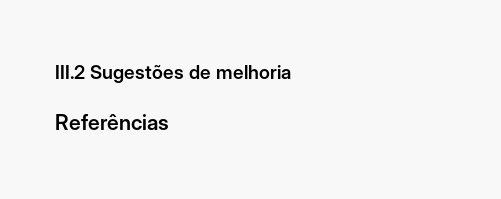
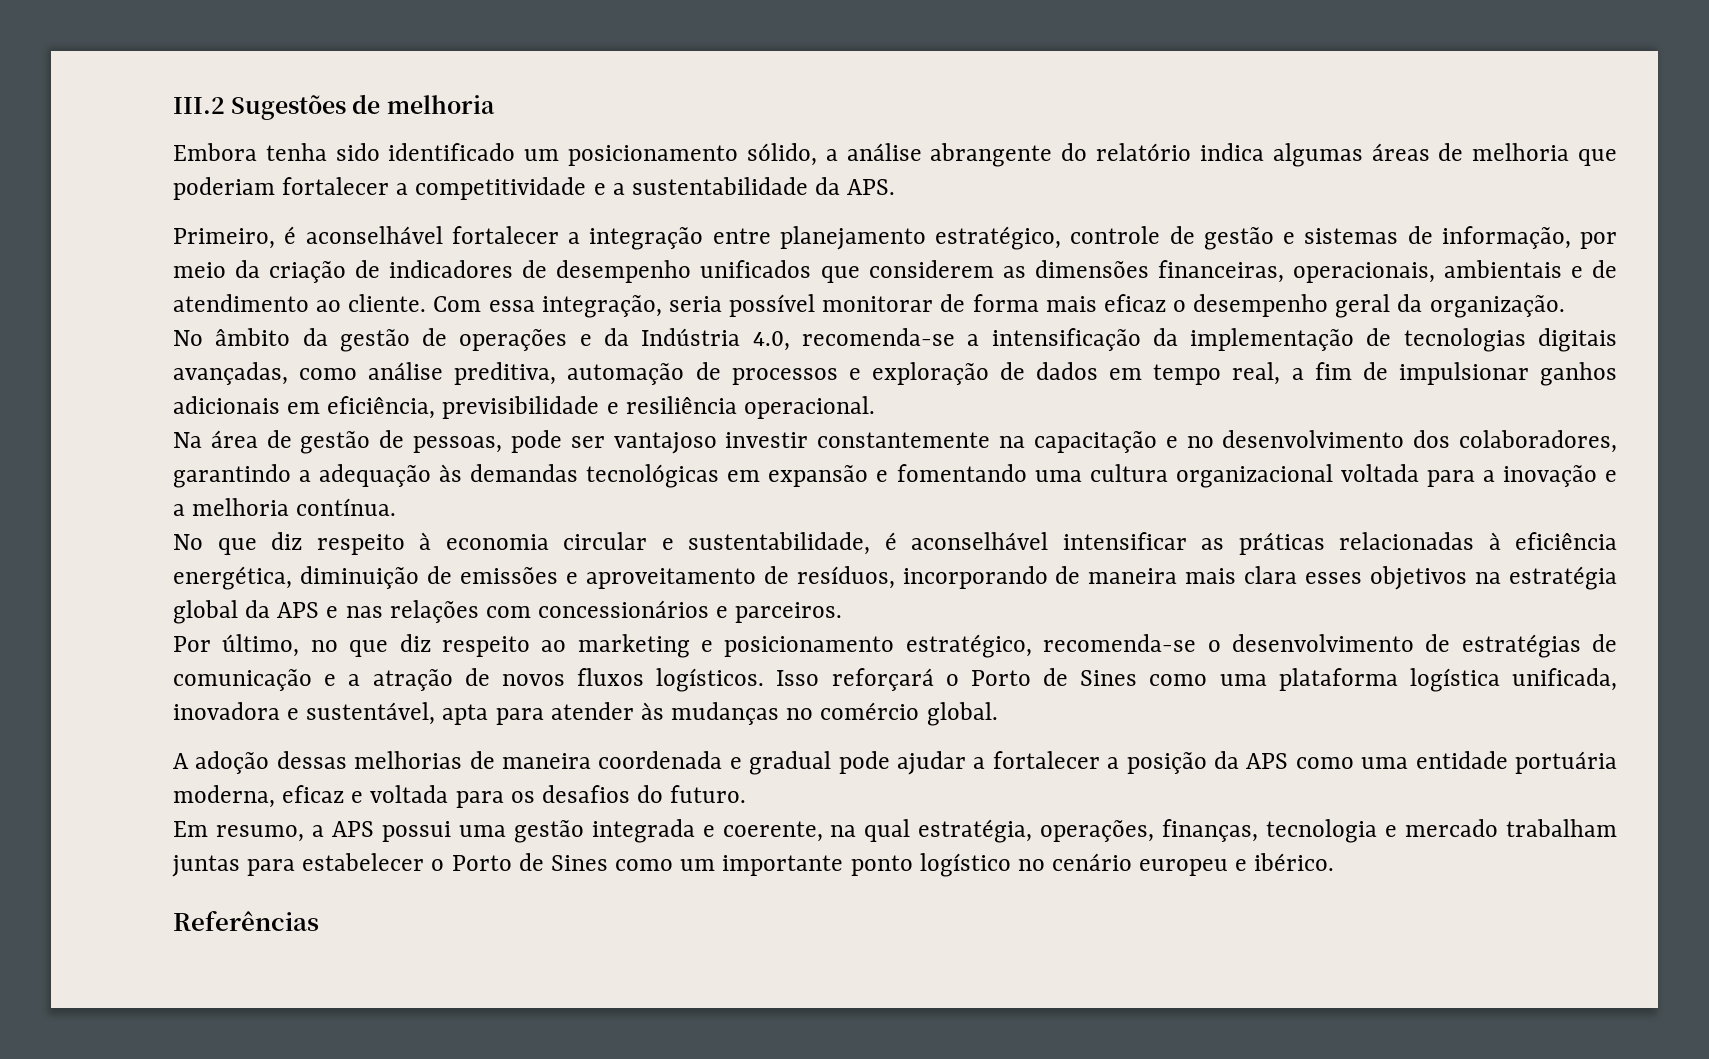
(292, 72) none -> [173,143,1617,167] [173,177,896,200] [173,226,1617,250] [173,260,1617,283] [173,294,1565,318] [173,328,1617,352] [173,362,1617,386] [173,396,875,419] [173,430,1617,454] [173,464,1617,488] [173,498,397,516] [173,532,1617,555] [173,566,1617,590] [173,600,843,624] [173,634,1617,658] [173,668,1617,692] [173,702,998,726] [173,751,1618,775] [173,785,747,808] [173,819,1617,843] [172,853,1335,877] // Embora tenha sido identificado um posicionamento sólido, a análise abrangente do relatório indica algumas áreas de melhoria que poderiam fortalecer a competitividade e a sustentabilidade da APS. // Primeiro, é aconselhável fortalecer a integração entre planejamento estratégico, controle de gestão e sistemas de informação, por meio da criação de indicadores de desempenho unificados que considerem as dimensões financeiras, operacionais, ambientais e de atendimento ao cliente. Com essa integração, seria possível monitorar de forma mais eficaz o desempenho geral da organização. // No âmbito da gestão de operações e da Indústria 4.0, recomenda-se a intensificação da implementação de tecnologias digitais avançadas, como análise preditiva, automação de processos e exploração de dados em tempo real, a fim de impulsionar ganhos adicionais em eficiência, previsibilidade e resiliência operacional. // Na área de gestão de pessoas, pode ser vantajoso investir constantemente na capacitação e no desenvolvimento dos colaboradores, garantindo a adequação às demandas tecnológicas em expansão e fomentando uma cultura organizacional voltada para a inovação e a melhoria contínua. // No que diz respeito à economia circular e sustentabilidade, é aconselhável intensificar as práticas relacionadas à eficiência energética, diminuição de emissões e aproveitamento de resíduos, incorporando de maneira mais clara esses objetivos na estratégia global da APS e nas relações com concessionários e parceiros. // Por último, no que diz respeito ao marketing e posicionamento estratégico, recomenda-se o desenvolvimento de estratégias de comunicação e a atração de novos fluxos logísticos. Isso reforçará o Porto de Sines como uma plataforma logística unificada, inovadora e sustentável, apta para atender às mudanças no comércio global. // A adoção dessas melhorias de maneira coordenada e gradual pode ajudar a fortalecer a posição da APS como uma entidade portuária moderna, eficaz e voltada para os desafios do futuro. // Em resumo, a APS possui uma gestão integrada e coerente, na qual estratégia, operações, finanças, tecnologia e mercado trabalham juntas para estabelecer o Porto de Sines como um importante ponto logístico no cenário europeu e ibérico.

